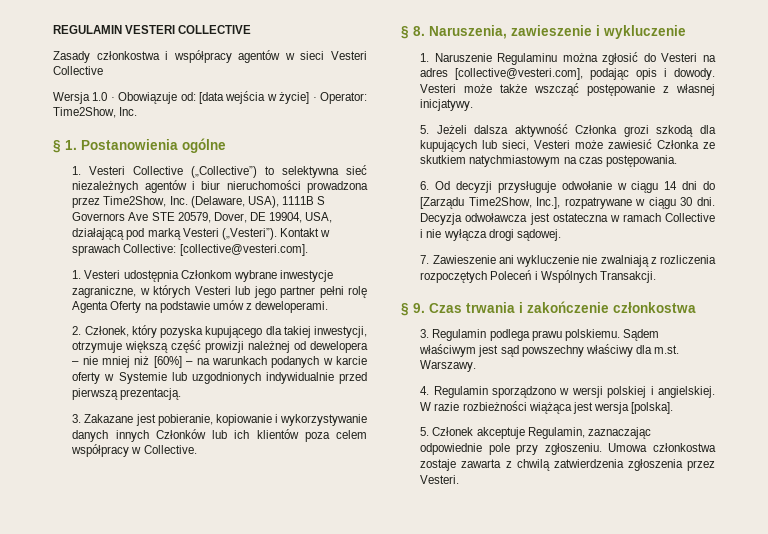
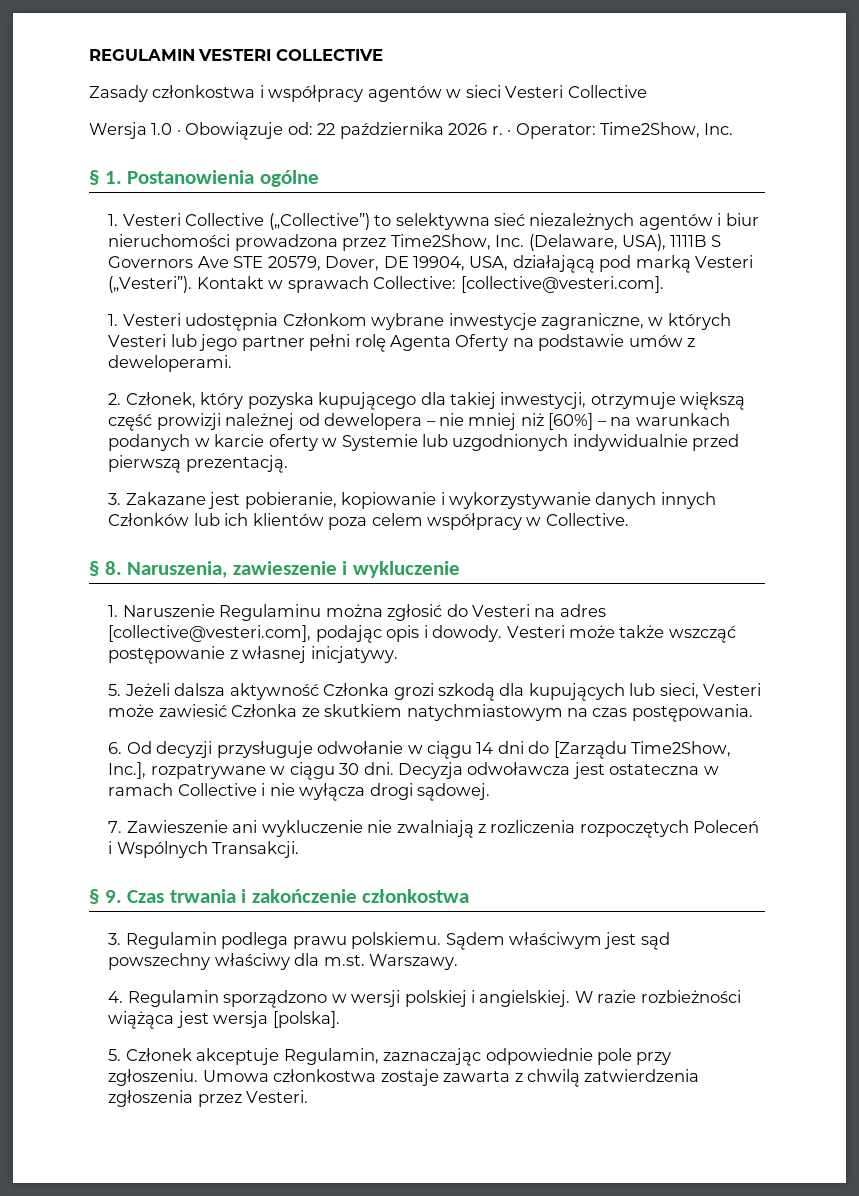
[199,91,310,104] [data wejścia w życie] -> [317,122,503,139] 22 października 2026 r.

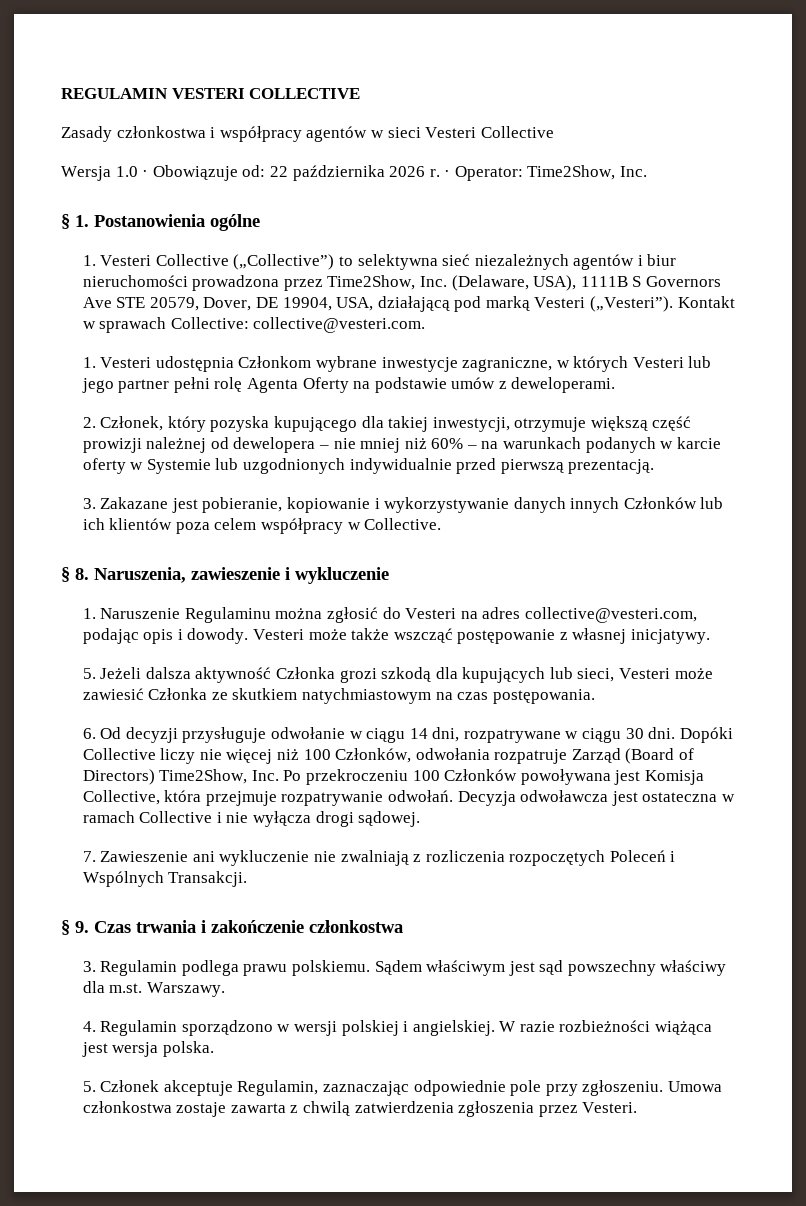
[460,276,664,293] [collective@vesteri.com]. -> [253,317,426,333] collective@vesteri.com.
[548,413,594,430] [60%] -> [431,438,464,449] 60%
[108,625,312,642] [collective@vesteri.com], -> [524,607,697,623] collective@vesteri.com,
[497,741,732,759] [108,762,147,779] dni do [Zarządu Time2Show, Inc.], -> [432,727,460,742] dni,
(394, 768) none -> [679,727,733,743] [82,748,695,764] [82,769,704,785] [82,790,453,806] Dopóki Collective liczy nie więcej niż 100 Członków, odwołania rozpatruje Zarząd (Board of Directors) Time2Show, Inc. Po przekroczeniu 100 Członków powoływana jest Komisja Collective, która przejmuje rozpatrywanie odwołań.
[272,1011,340,1028] [polska]. -> [162,1041,214,1057] polska.

